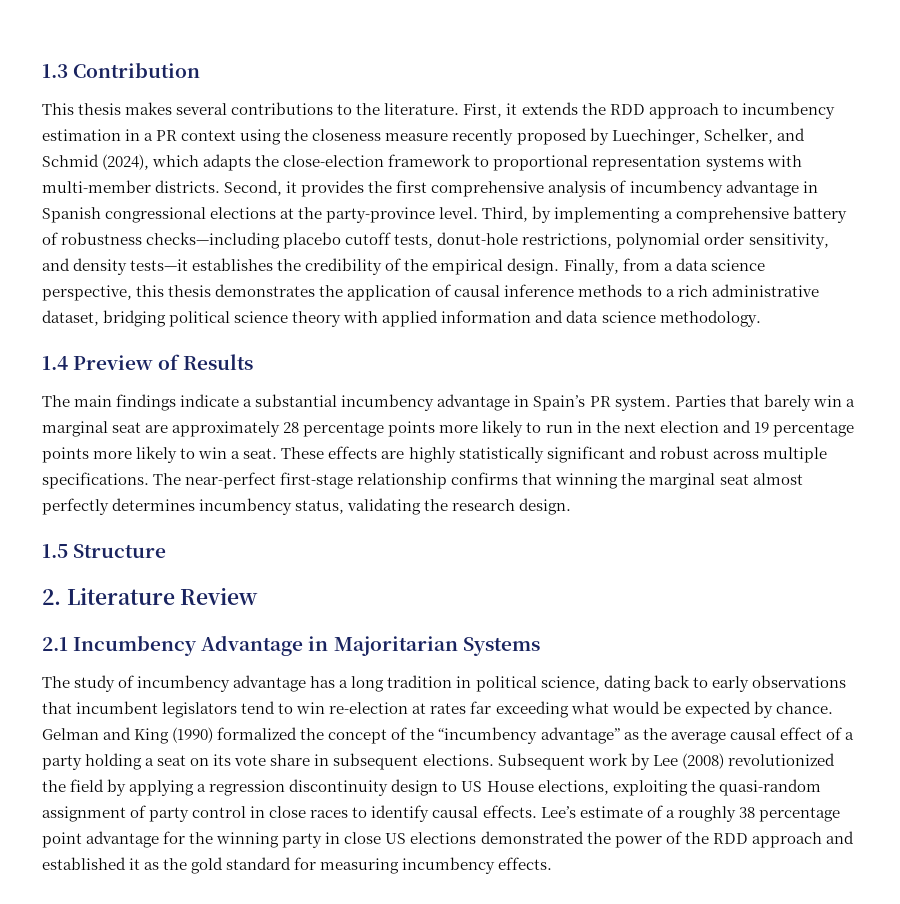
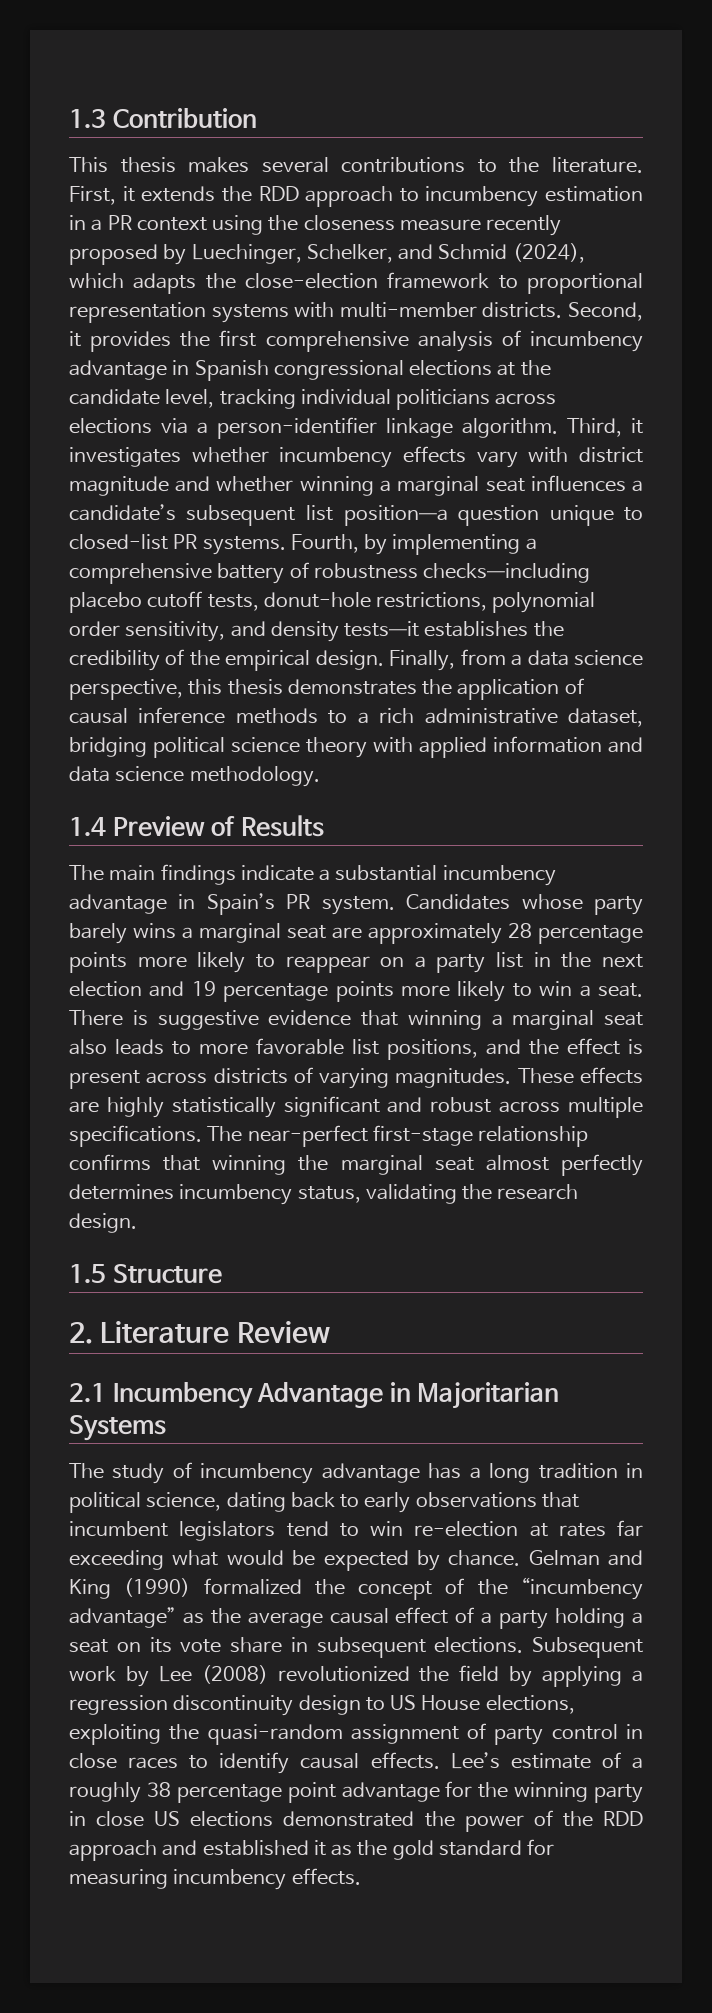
[326,206,529,223] party-province level. Third, -> [69,389,557,410] [69,417,643,439] [69,446,643,468] [69,475,643,496] [69,504,643,526] [69,534,359,555] candidate level, tracking individual politicians across elections via a person-identifier linkage algorithm. Third, it investigates whether incumbency effects vary with district magnitude and whether winning a marginal seat influences a candidate’s subsequent list position—a question unique to closed-list PR systems. Fourth,
[674,394,842,411] Parties that barely win -> [406,894,643,915] [69,923,176,944] Candidates whose party barely wins
[545,425,573,433] run -> [285,952,524,973] reappear on a party list
(278, 453) none -> [69,1010,643,1030] [69,1038,643,1060] [69,1067,512,1089] There is suggestive evidence that winning a marginal seat also leads to more favorable list positions, and the effect is present across districts of varying magnitudes.

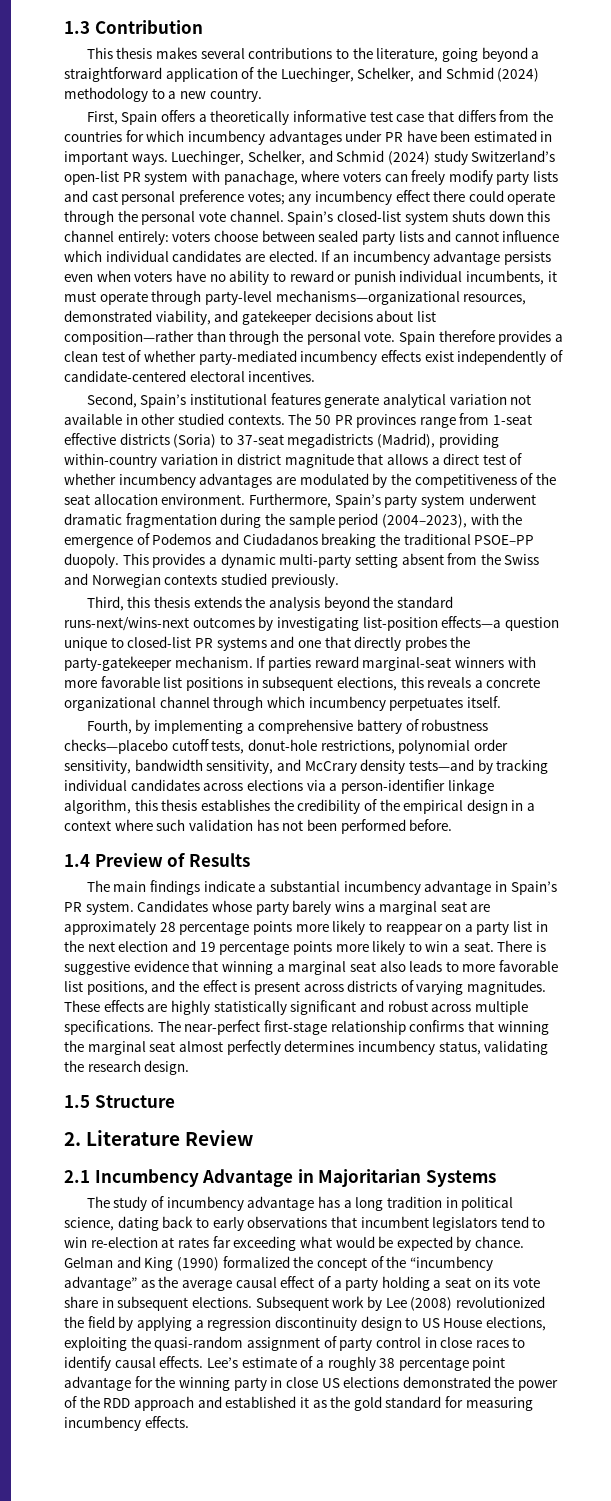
[552,157,643,173] [69,186,643,207] [69,215,562,236] [69,243,585,265] [69,272,643,294] [69,302,643,323] [69,330,643,352] [69,360,551,381] [69,389,557,410] [69,417,643,439] [69,446,643,468] [69,475,643,496] [69,504,448,526] literature. First, it extends the RDD approach to incumbency estimation in a PR context using the closeness measure recently proposed by Luechinger, Schelker, and Schmid (2024), which adapts the close-election framework to proportional representation systems with multi-member districts. Second, it provides the first comprehensive analysis of incumbency advantage in Spanish congressional elections at the candidate level, tracking individual politicians across elections via a person-identifier linkage algorithm. Third, it investigates whether incumbency effects vary with district magnitude and whether winning a marginal seat influences a candidate’s subsequent list position—a -> [376,47,540,62] [64,67,540,82] [64,87,262,102] [86,110,553,125] [64,130,553,145] [64,150,556,165] [64,170,559,185] [64,190,556,205] [64,210,551,225] [64,230,560,245] [64,250,551,265] [64,270,557,285] [64,290,527,305] [64,310,436,325] [64,330,563,345] [64,350,563,365] [64,370,316,382] [86,393,532,408] [64,413,533,428] [64,433,499,448] [64,453,523,468] [64,473,556,488] [64,493,536,508] [64,513,523,528] [64,533,535,548] [64,553,540,568] [64,573,339,588] [86,596,453,611] [64,616,502,631] literature, going beyond a straightforward application of the Luechinger, Schelker, and Schmid (2024) methodology to a new country. // First, Spain offers a theoretically informative test case that differs from the countries for which incumbency advantages under PR have been estimated in important ways. Luechinger, Schelker, and Schmid (2024) study Switzerland’s open-list PR system with panachage, where voters can freely modify party lists and cast personal preference votes; any incumbency effect there could operate through the personal vote channel. Spain’s closed-list system shuts down this channel entirely: voters choose between sealed party lists and cannot influence which individual candidates are elected. If an incumbency advantage persists even when voters have no ability to reward or punish individual incumbents, it must operate through party-level mechanisms—organizational resources, demonstrated viability, and gatekeeper decisions about list composition—rather than through the personal vote. Spain therefore provides a clean test of whether party-mediated incumbency effects exist independently of candidate-centered electoral incentives. // Second, Spain’s institutional features generate analytical variation not available in other studied contexts. The 50 PR provinces range from 1-seat effective districts (Soria) to 37-seat megadistricts (Madrid), providing within-country variation in district magnitude that allows a direct test of whether incumbency advantages are modulated by the competitiveness of the seat allocation environment. Furthermore, Spain’s party system underwent dramatic fragmentation during the sample period (2004–2023), with the emergence of Podemos and Ciudadanos breaking the traditional PSOE–PP duopoly. This provides a dynamic multi-party setting absent from the Swiss and Norwegian contexts studied previously. // Third, this thesis extends the analysis beyond the standard runs-next/wins-next outcomes by investigating list-position effects—a
[202,536,286,555] systems. -> [216,636,471,651] [64,656,536,671] [64,676,541,691] [64,696,501,711] systems and one that directly probes the party-gatekeeper mechanism. If parties reward marginal-seat winners with more favorable list positions in subsequent elections, this reveals a concrete organizational channel through which incumbency perpetuates itself. //
[423,563,591,583] [69,592,142,613] checks—including placebo -> [64,739,168,754] checks—placebo
[230,621,420,642] and density tests—it -> [134,759,549,774] [64,779,494,794] [64,799,198,814] bandwidth sensitivity, and McCrary density tests—and by tracking individual candidates across elections via a person-identifier linkage algorithm, this thesis
[315,649,644,671] [69,678,584,700] [69,707,644,727] [69,736,644,758] [69,766,320,787] design. Finally, from a data science perspective, this thesis demonstrates the application of causal inference methods to a rich administrative dataset, bridging political science theory with applied information and data science methodology. -> [466,799,536,814] [64,819,453,834] design in a context where such validation has not been performed before.

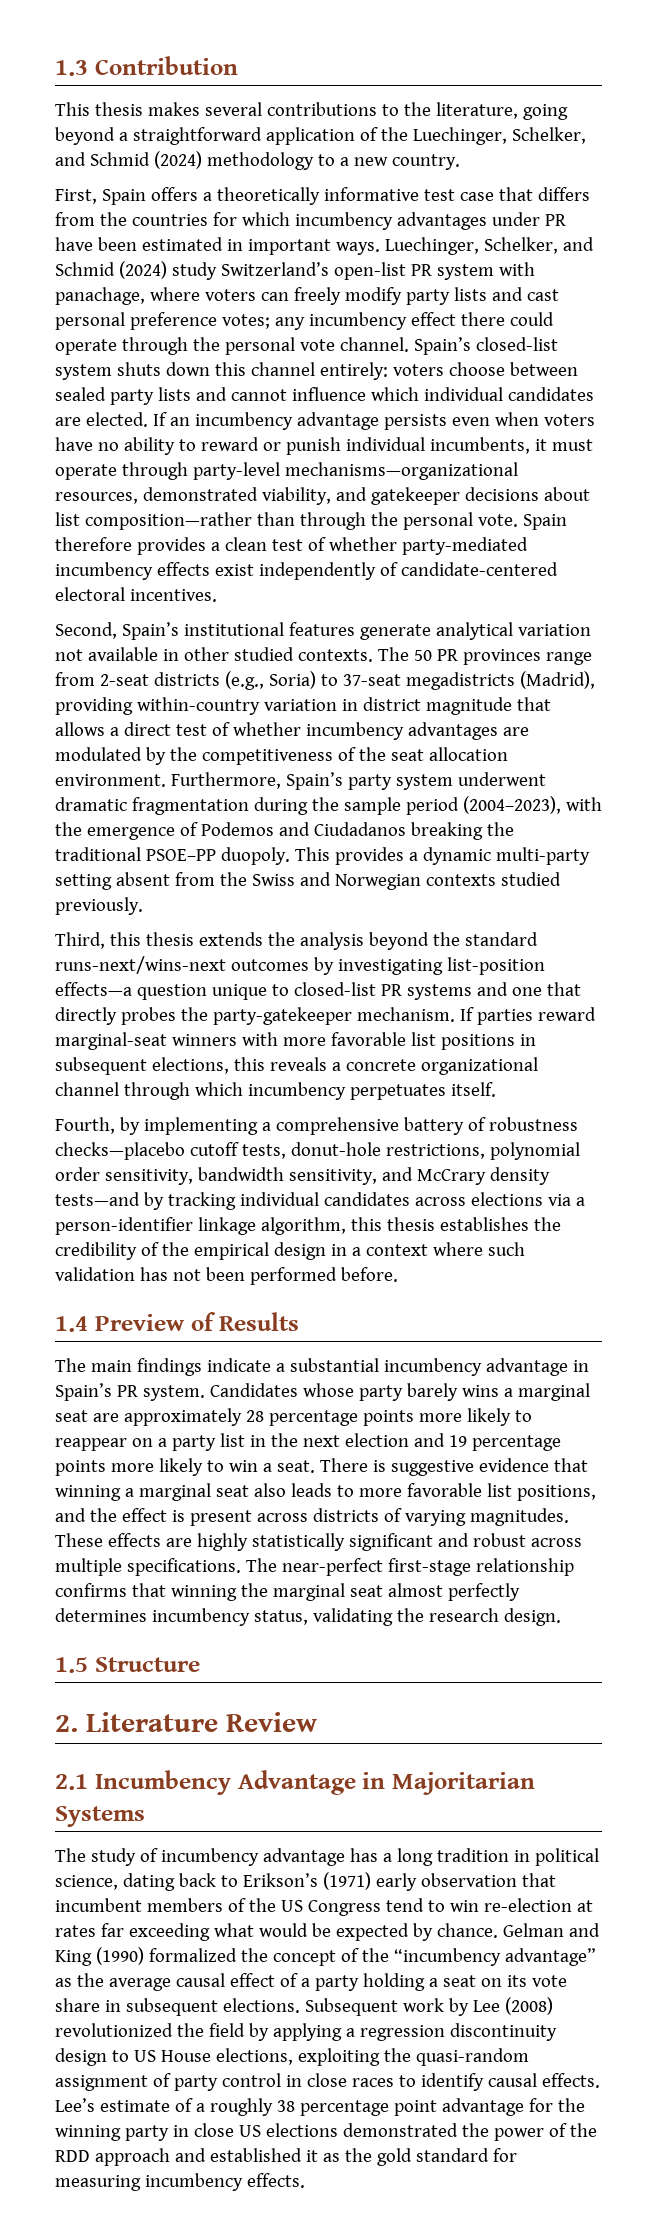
[493,414,533,425] [64,433,217,448] 1-seat effective districts (Soria) -> [99,671,316,690] 2-seat districts (e.g., Soria)
[212,1216,498,1231] early observations that incumbent legislators -> [242,1872,556,1891] [55,1898,381,1916] Erikson’s (1971) early observation that incumbent members of the US Congress

